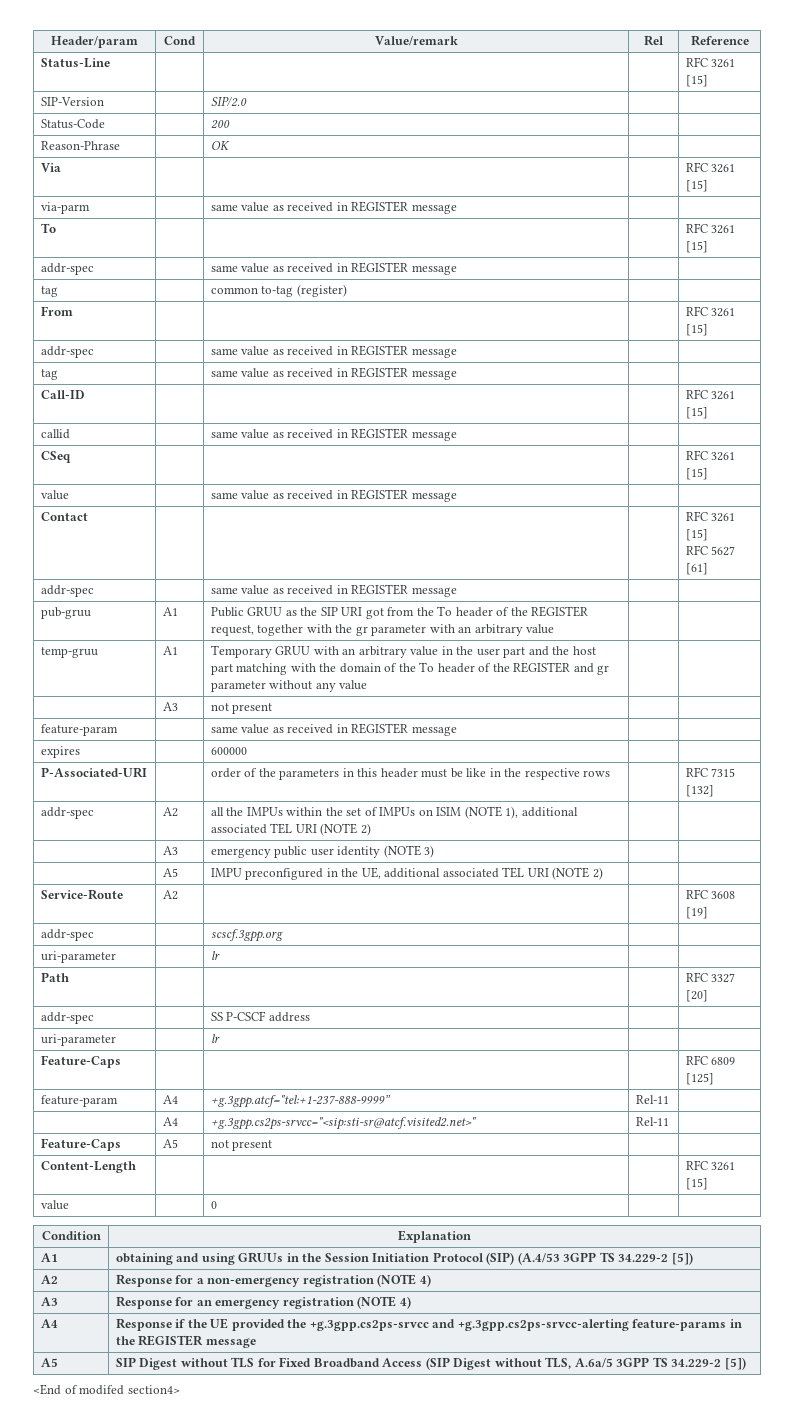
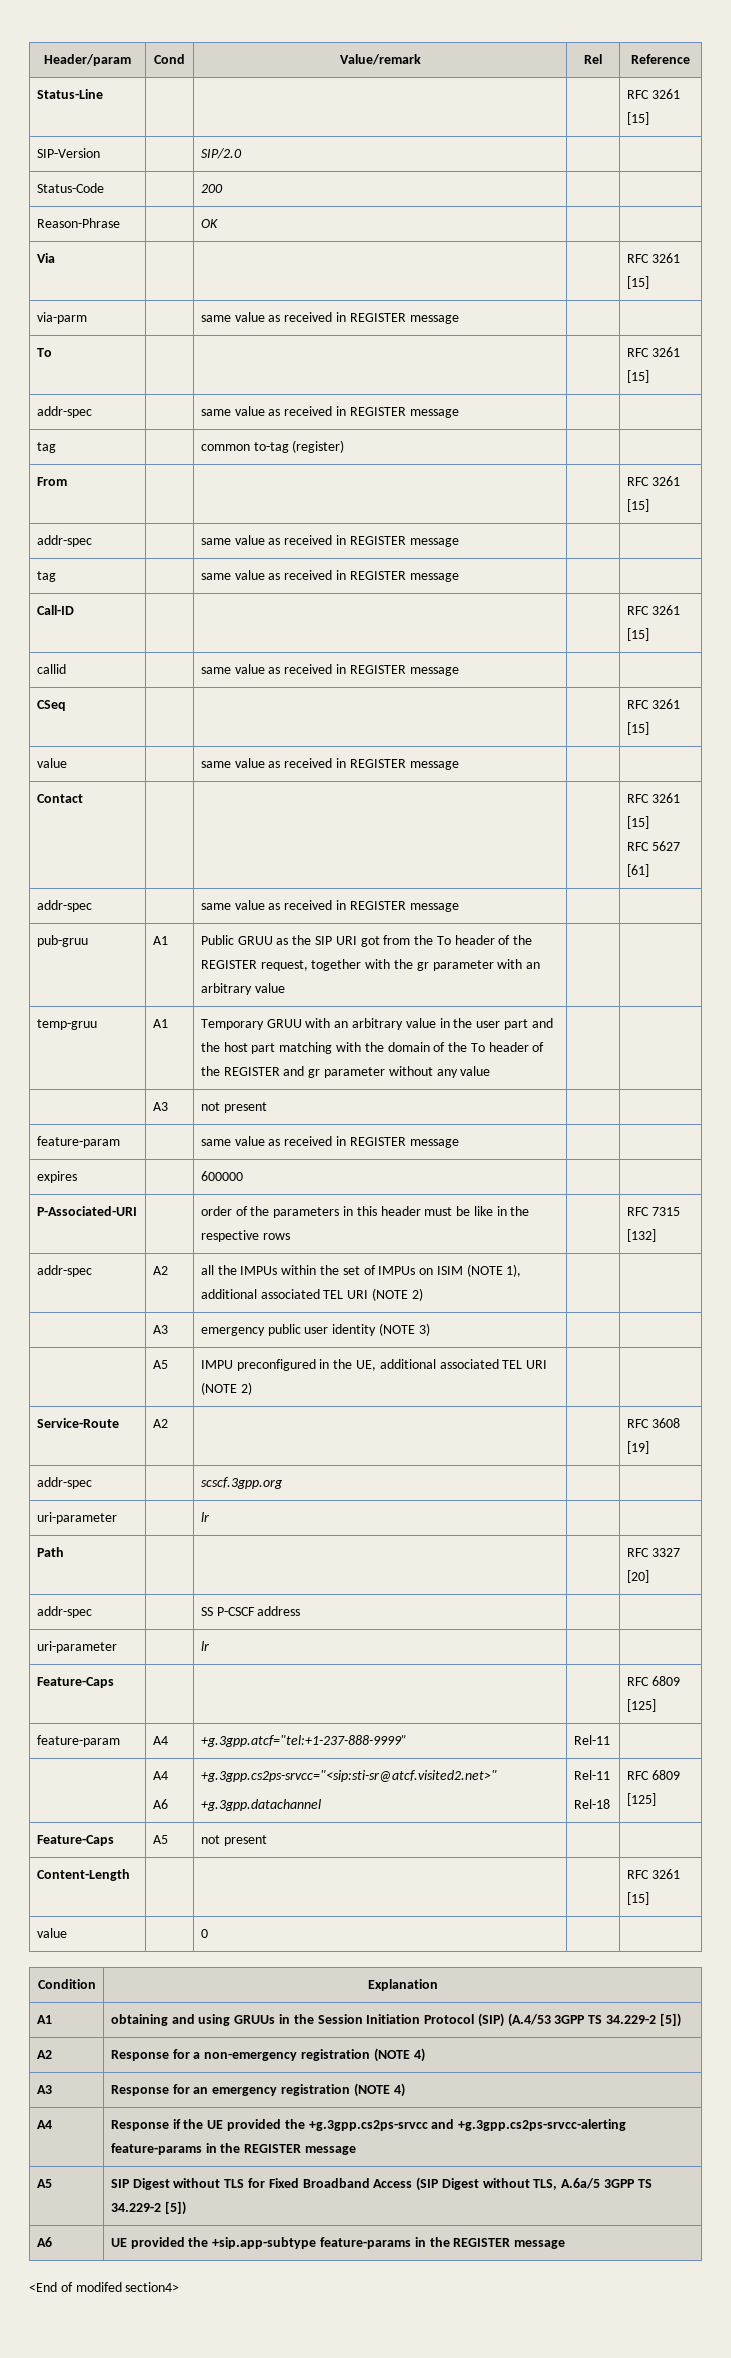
(178, 1121) none -> [152,1799,168,1809] // A6
[635,1117,669,1126] | Rel-11 | -> [200,1799,321,1811] [573,1770,610,1780] [573,1799,610,1809] [626,1770,680,1780] [626,1793,656,1806] // +g.3gpp.datachannel | Rel-11 // Rel-18 | RFC 6809 [125]
(746, 1363) none -> [36,2237,52,2247] [110,2237,566,2249] // A6 | UE provided the +sip.app-subtype feature-params in the REGISTER message

